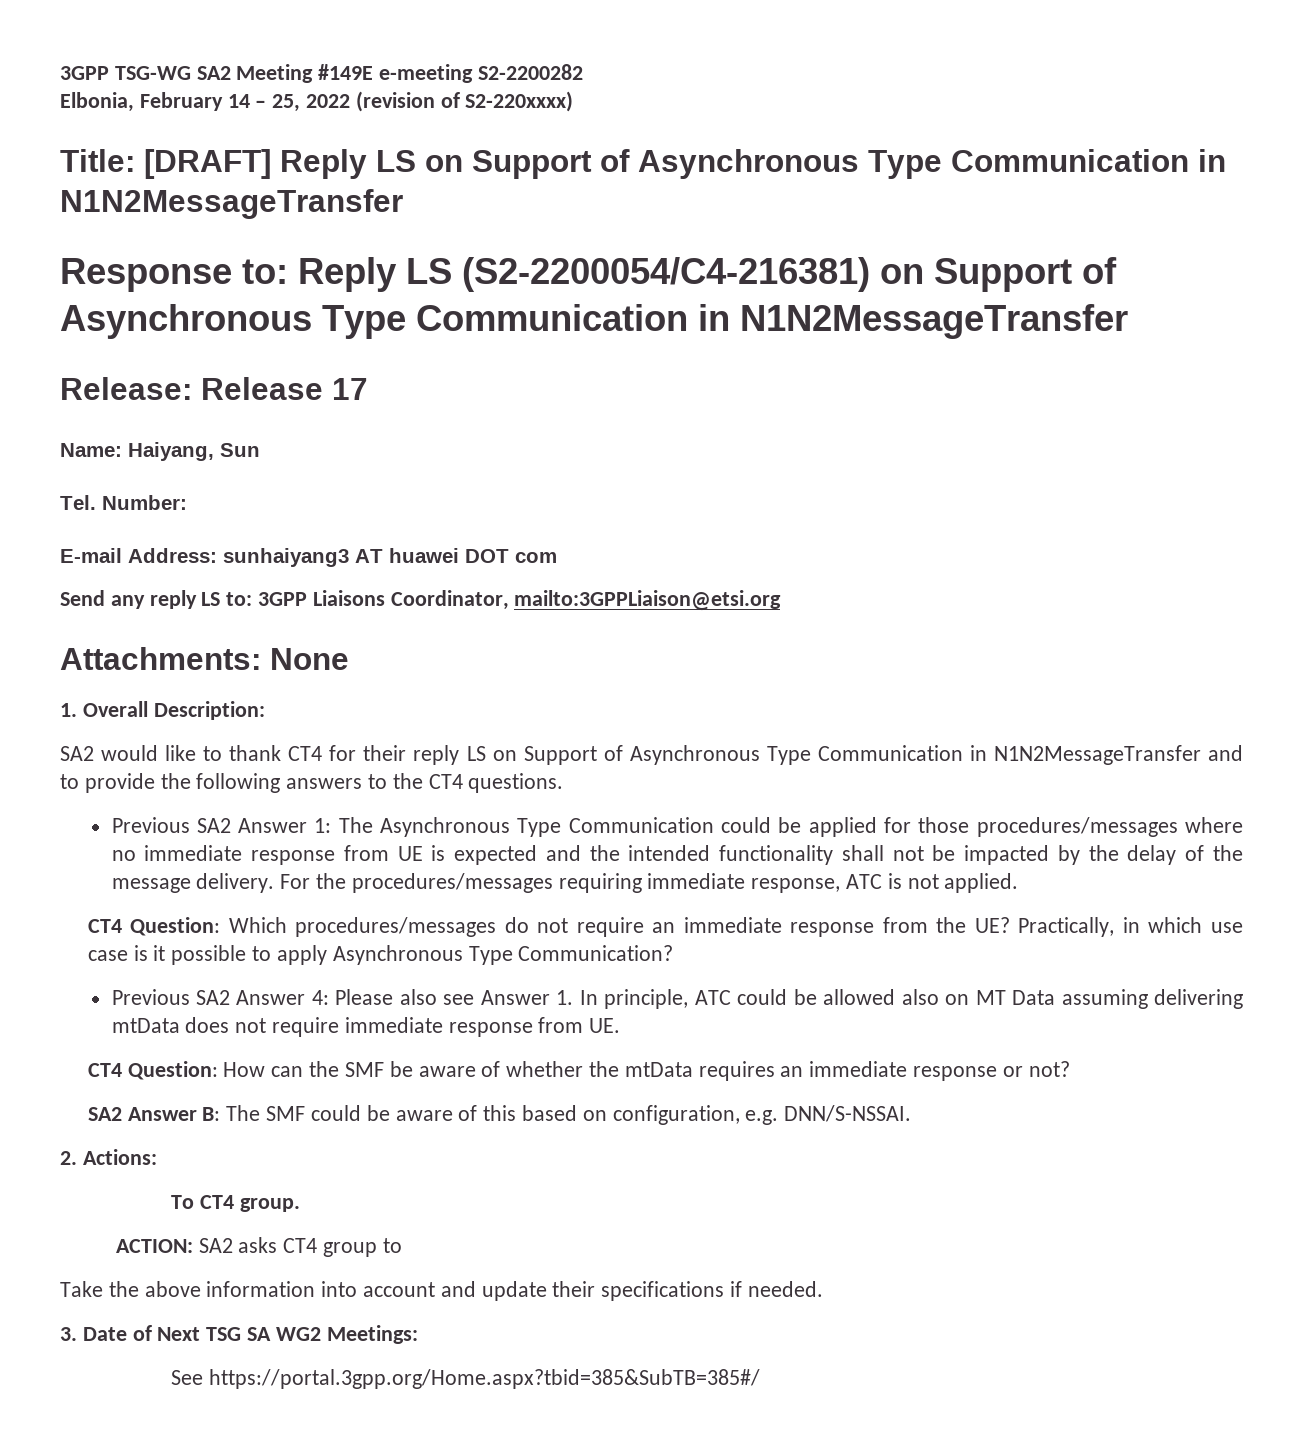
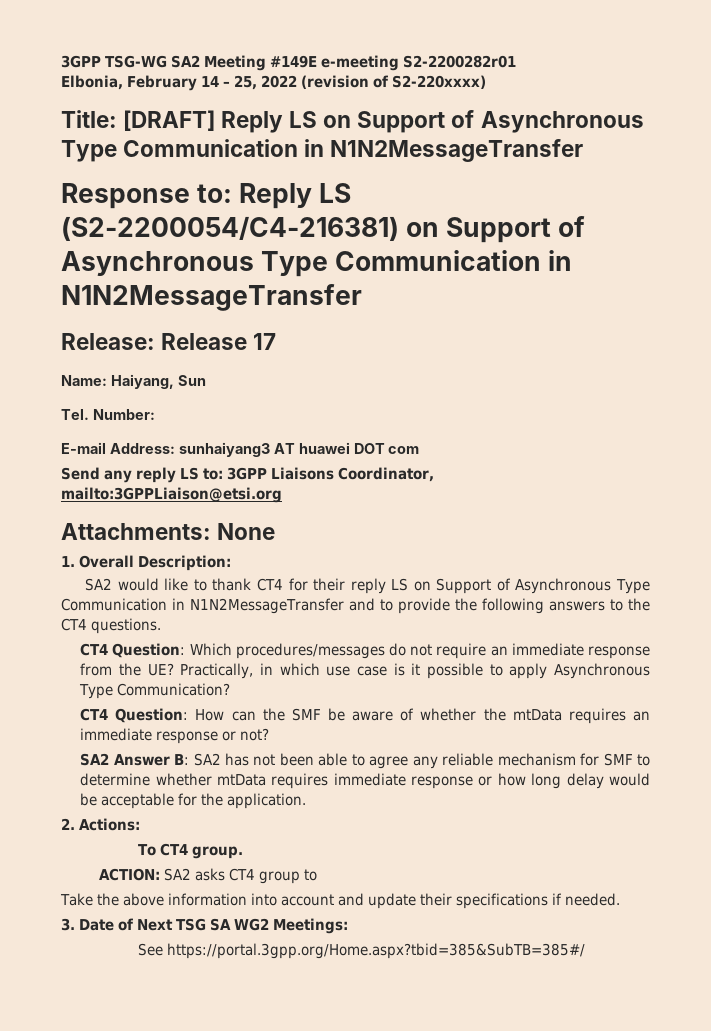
[477,64,583,80] S2-2200282 -> [403,55,516,68] S2-2200282r01
[111,817,1243,837] [111,845,1243,865] [111,873,1019,893] // Previous SA2 Answer 1: The Asynchronous Type Communication could be applied for those procedures/messages where no immediate response from UE is expected and the intended functionality shall not be impacted by the delay of the message delivery. For the procedures/messages requiring immediate response, ATC is not applied. -> (161, 626) none
[111,989,1243,1009] [111,1017,621,1037] // Previous SA2 Answer 4: Please also see Answer 1. In principle, ATC could be allowed also on MT Data assuming delivering mtData does not require immediate response from UE. -> (231, 689) none
[226,1105,912,1125] The SMF could be aware of this based on configuration, e.g. DNN/S-NSSAI. -> [193,753,651,769] [80,773,650,789] [80,793,307,809] SA2 has not been able to agree any reliable mechanism for SMF to determine whether mtData requires immediate response or how long delay would be acceptable for the application.

